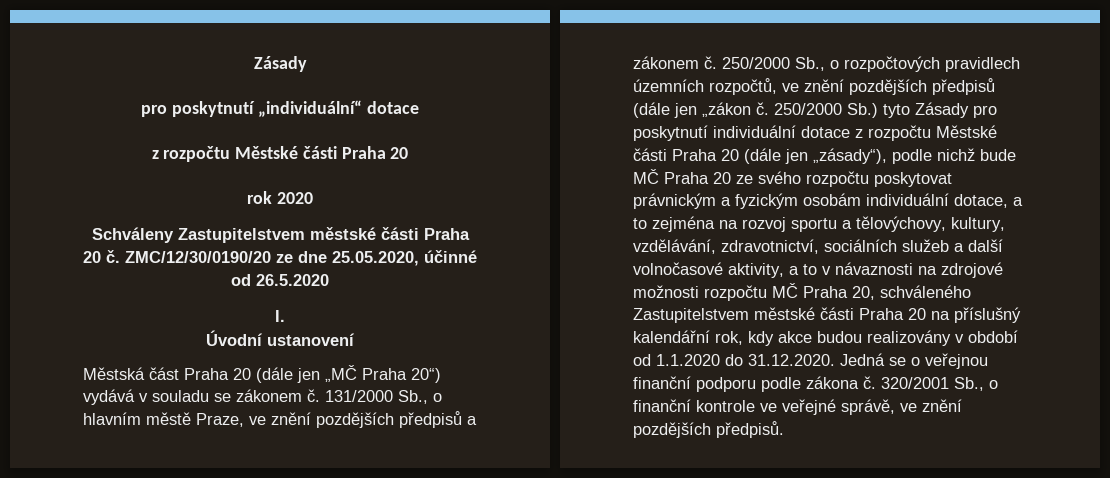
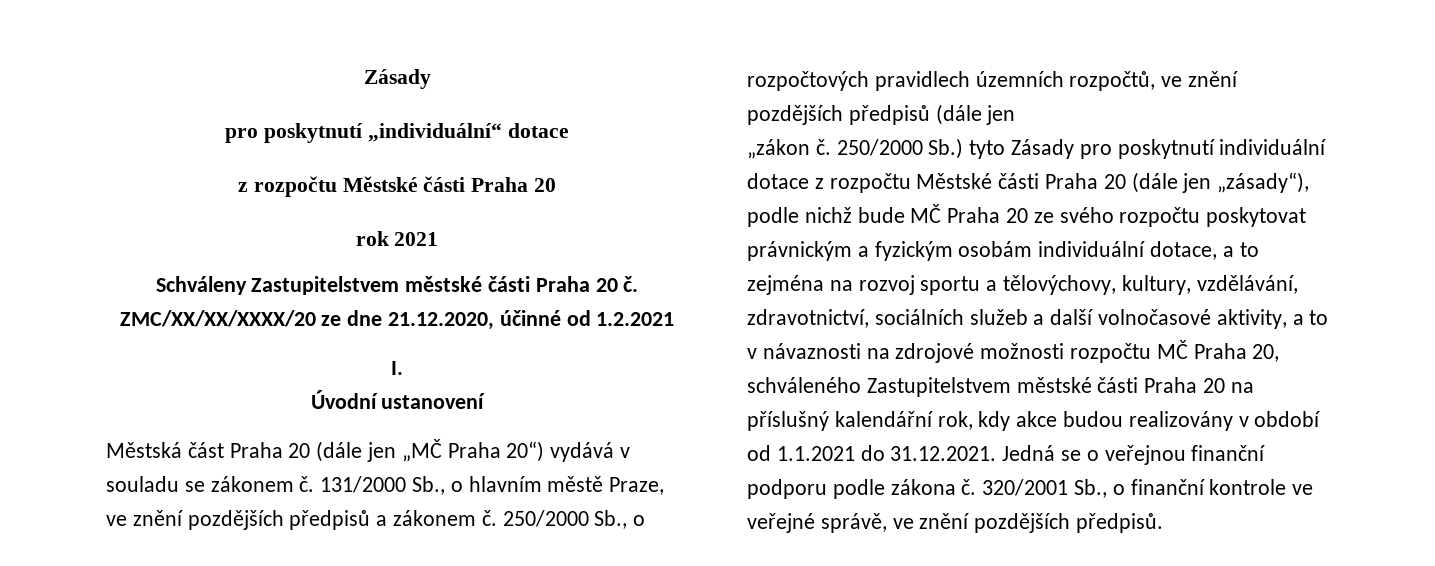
[276,192,313,204] 2020 -> [394,232,439,246] 2021
[125,251,271,263] ZMC/12/30/0190/20 -> [119,310,316,327] ZMC/XX/XX/XXXX/20
[332,251,419,266] 25.05.2020, -> [388,312,494,330] 21.12.2020,
[256,274,329,286] 26.5.2020 -> [596,312,675,326] 1.2.2021
(697, 110) none -> (1016, 115) //
[656,354,835,366] 1.1.2020 do 31.12.2020. -> [776,445,997,461] 1.1.2021 do 31.12.2021.

